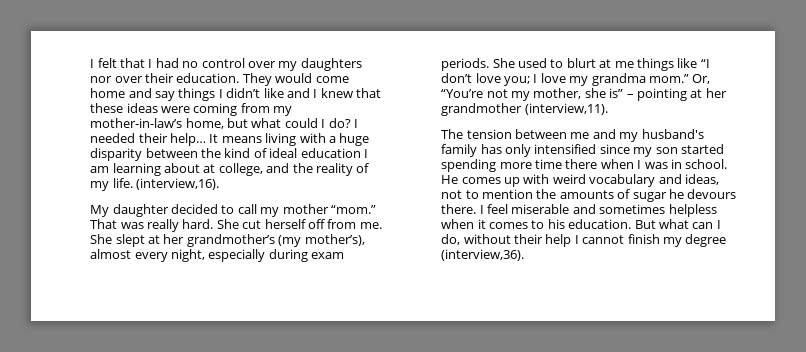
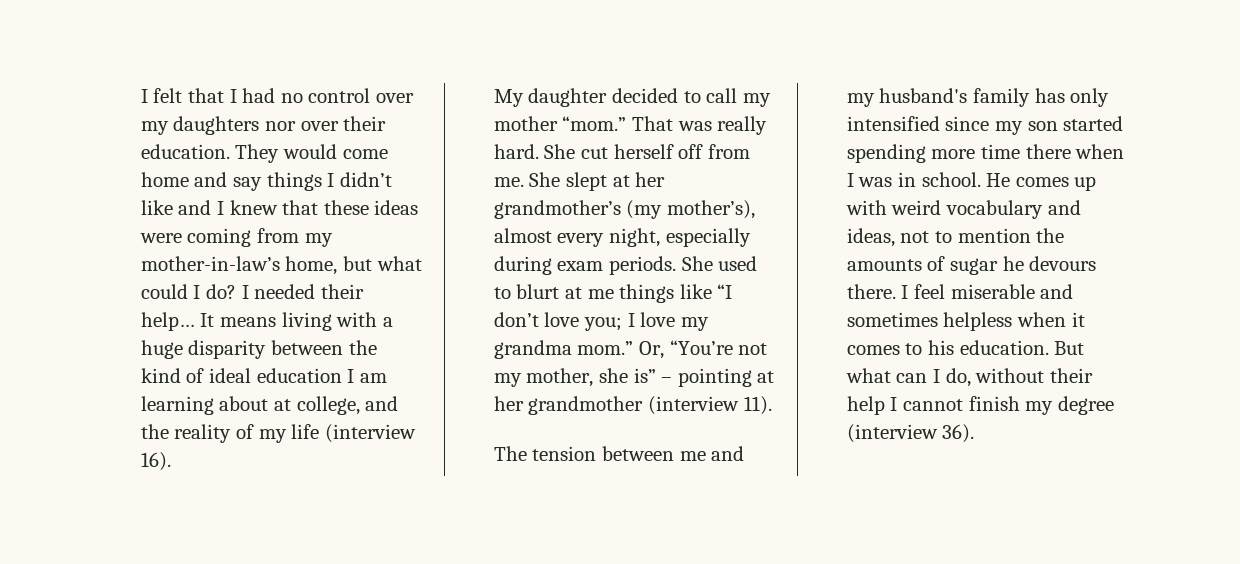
[112,178,220,190] life. (interview,16). -> [291,424,416,443] [140,452,171,471] life (interview 16).
[524,103,608,115] (interview,11). -> [648,396,772,415] (interview 11).
[441,249,525,261] (interview,36). -> [846,424,975,443] (interview 36).

